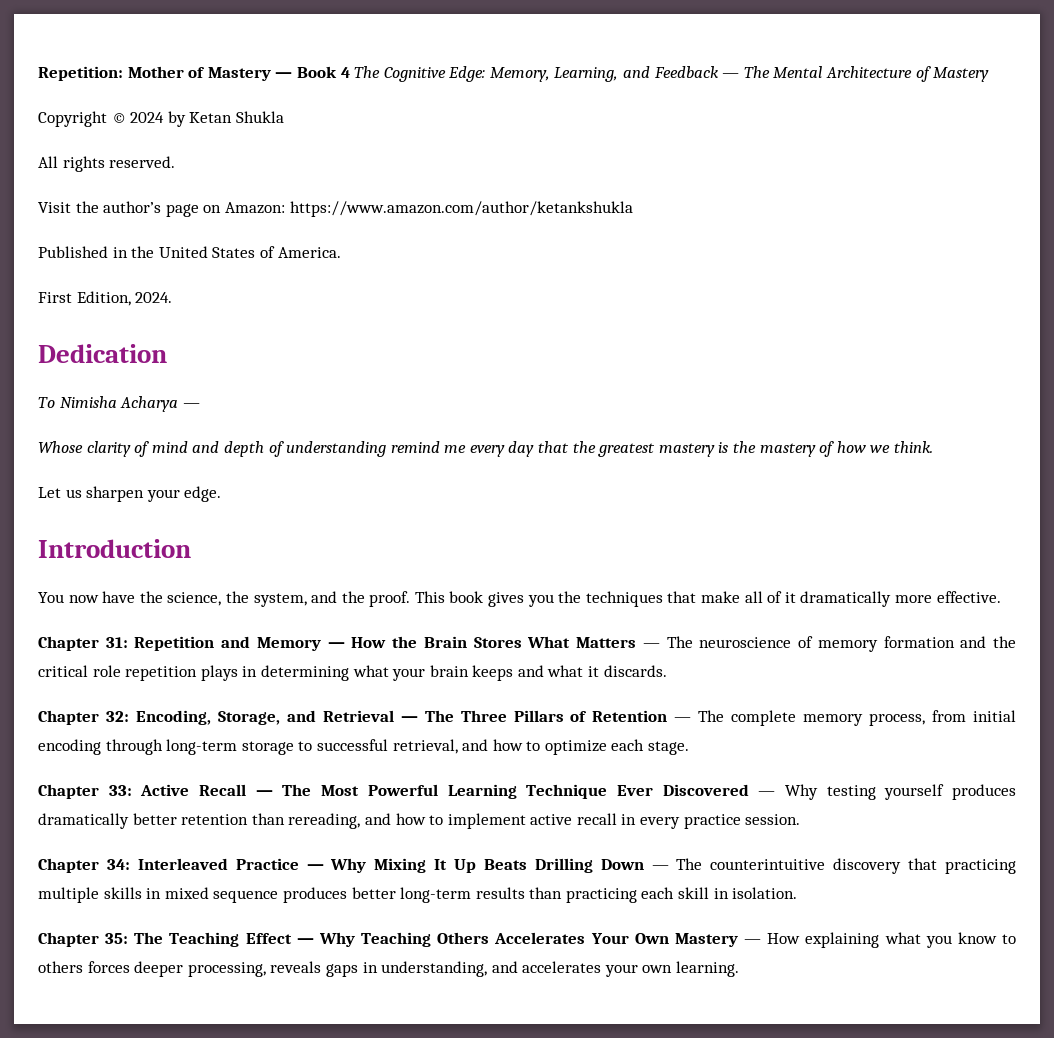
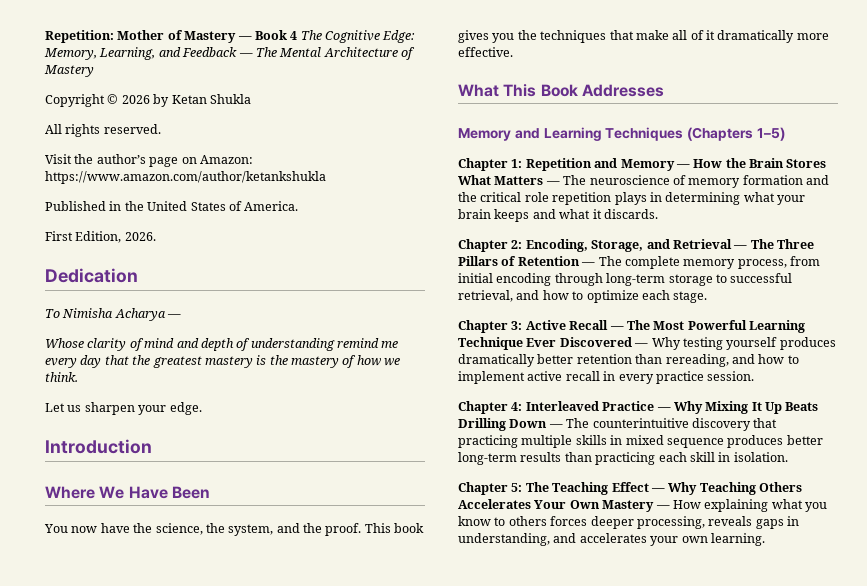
[130,112,165,123] 2024 -> [121,95,150,104] 2026
[135,292,173,303] 2024. -> [124,232,156,241] 2026.
(191, 548) none -> [45,486,210,499] // Where We Have Been
[38,636,128,651] // Chapter 31: -> [458,84,664,97] [458,127,785,141] [458,158,523,171] // What This Book Addresses // Memory and Learning Techniques (Chapters 1–5) // Chapter 1:
[105,711,129,722] 32: -> [511,240,523,249] 2:
[108,785,132,796] 33: -> [511,321,523,330] 3:
[106,859,130,870] 34: -> [511,402,523,411] 4:
[105,933,129,944] 35: -> [511,483,523,492] 5:

